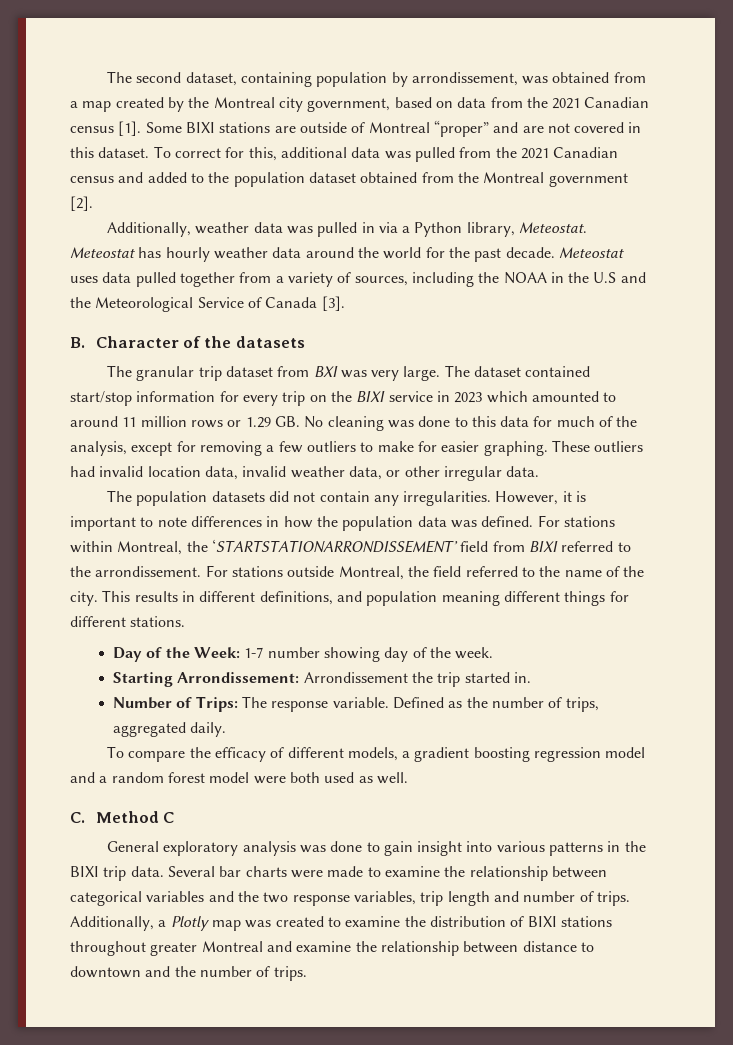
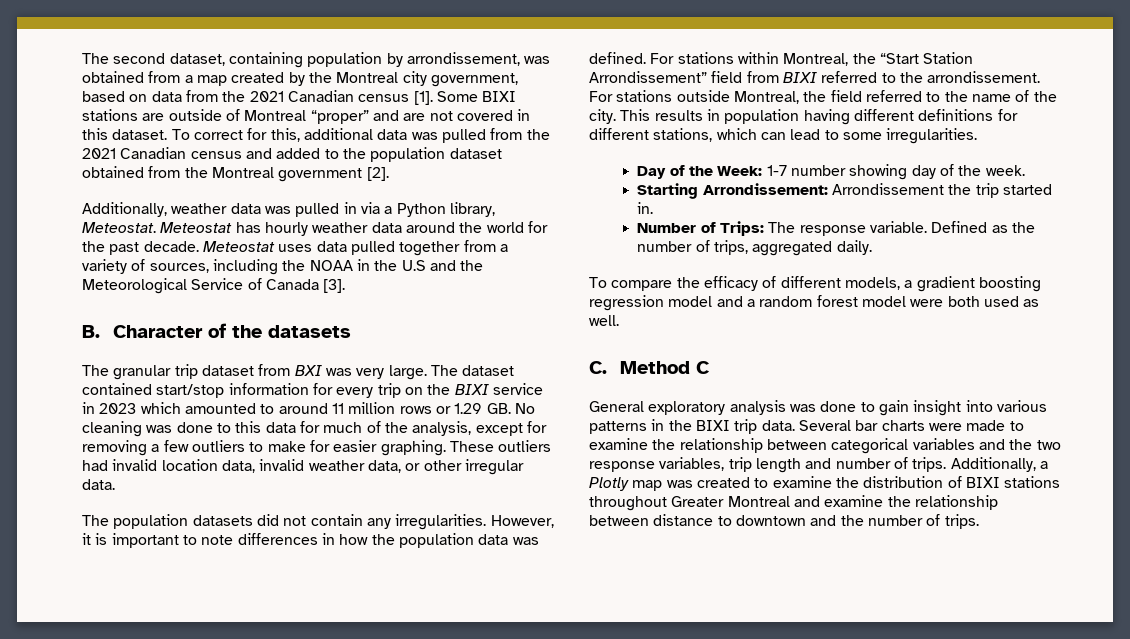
[211,539,458,553] ‘STARTSTATIONARRONDISSEMENT’ -> [879,52,974,64] [589,71,707,83] “Start Station Arrondissement”
[199,591,629,606] [70,616,186,627] different definitions, and population meaning different things for different stations. -> [724,109,1018,125] [589,128,978,144] population having different definitions for different stations, which can lead to some irregularities.
[150,942,198,956] greater -> [671,496,725,507] Greater

